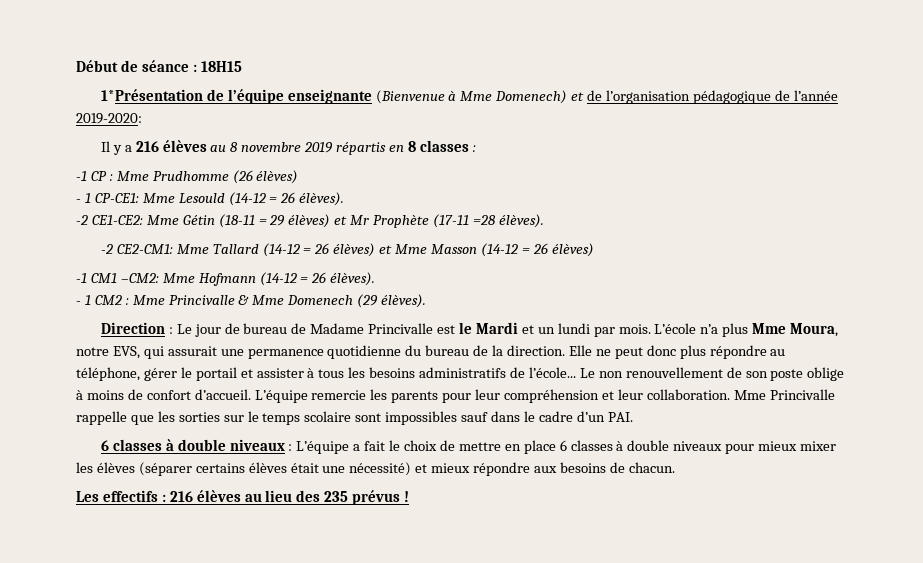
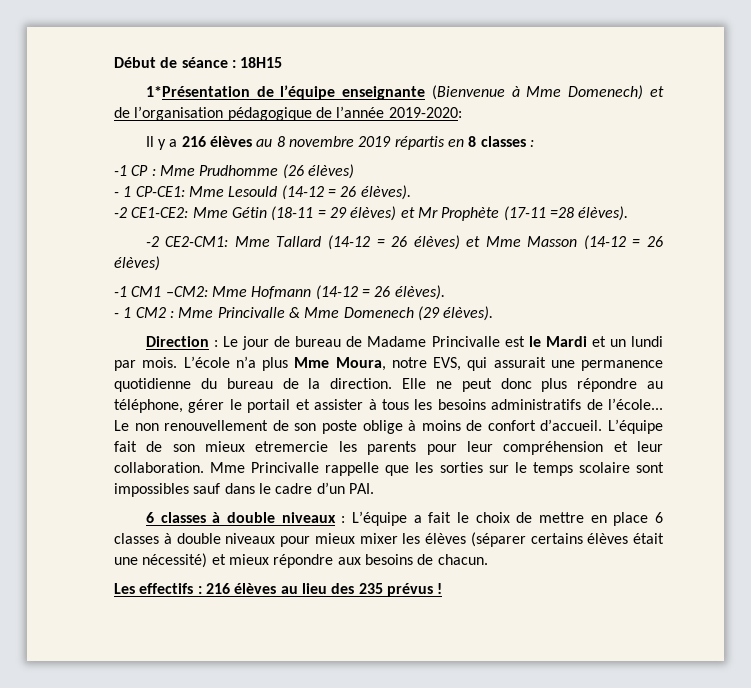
[311,390,367,400] remercie -> [114,441,329,452] fait de son mieux etremercie

